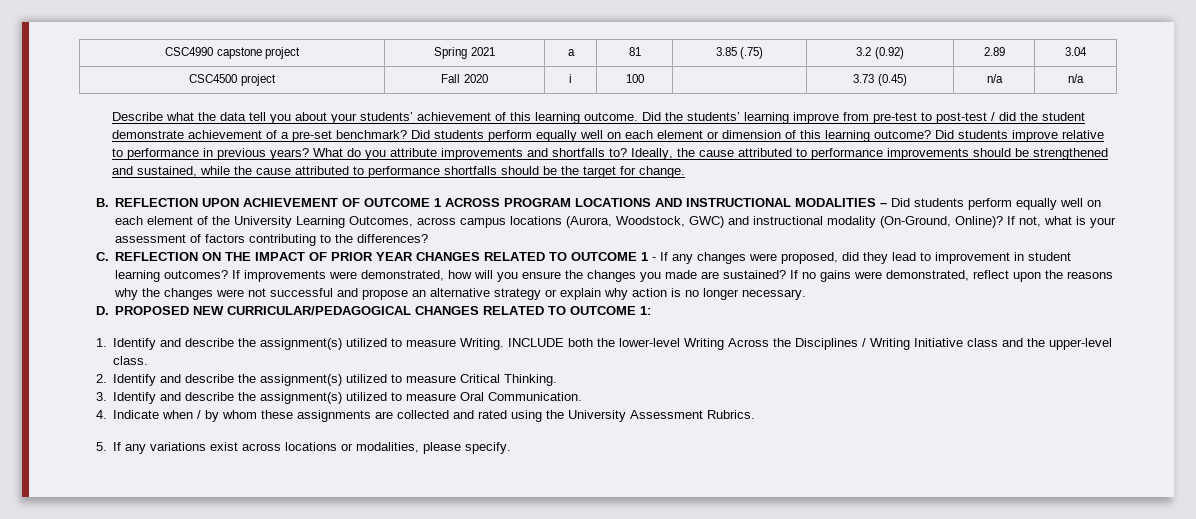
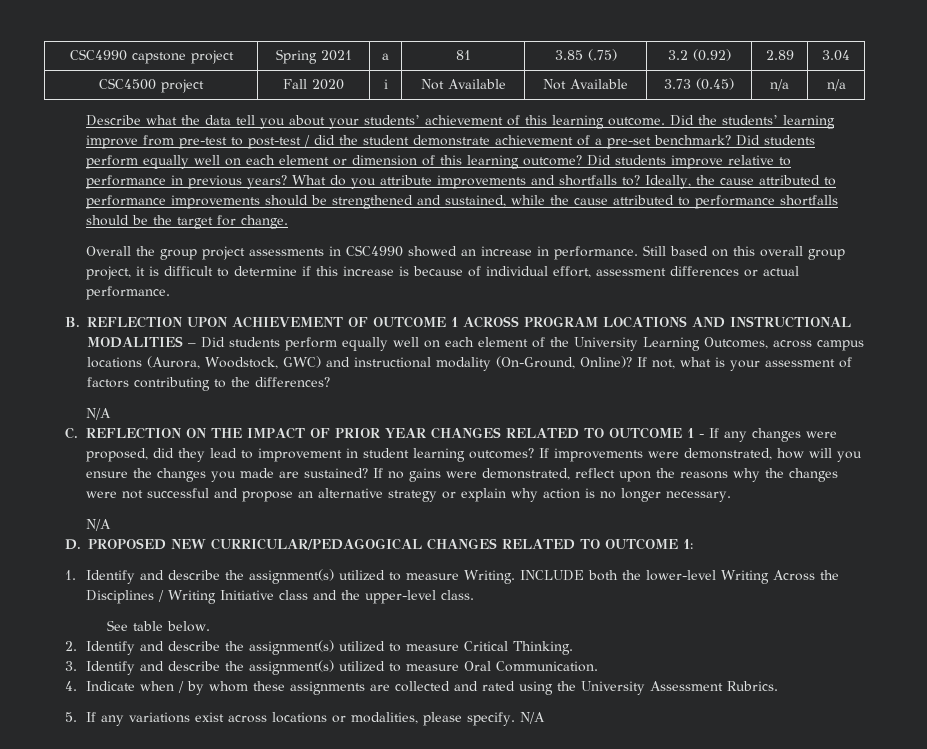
[625,74,644,83] 100 | -> [420,79,506,90] [543,79,629,90] Not Available | Not Available
(686, 172) none -> [86,245,846,260] [86,266,800,280] [86,286,171,300] // Overall the group project assessments in CSC4990 showed an increase in performance. Still based on this overall group project, it is difficult to determine if this increase is because of individual effort, assessment differences or actual performance.
(429, 238) none -> [86,408,112,420] // N/A
(807, 294) none -> [86,519,112,531] // N/A
(149, 360) none -> [107,620,211,632] // See table below.
(512, 448) none -> [520,712,546,724] N/A

